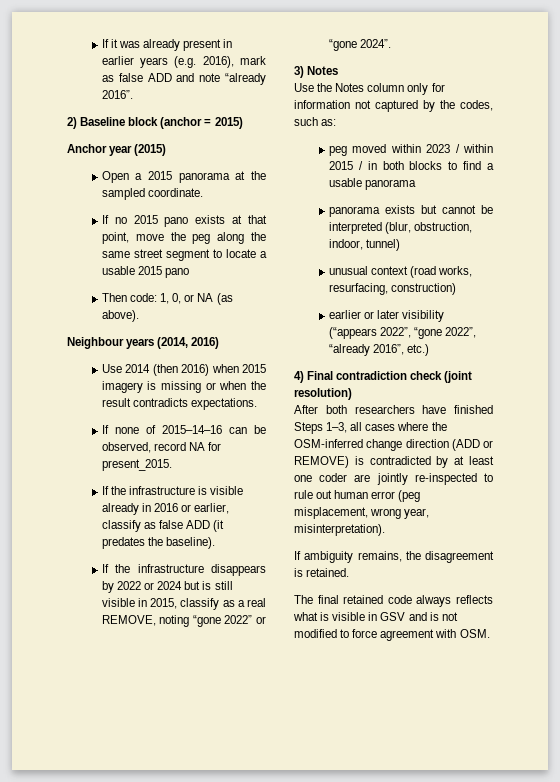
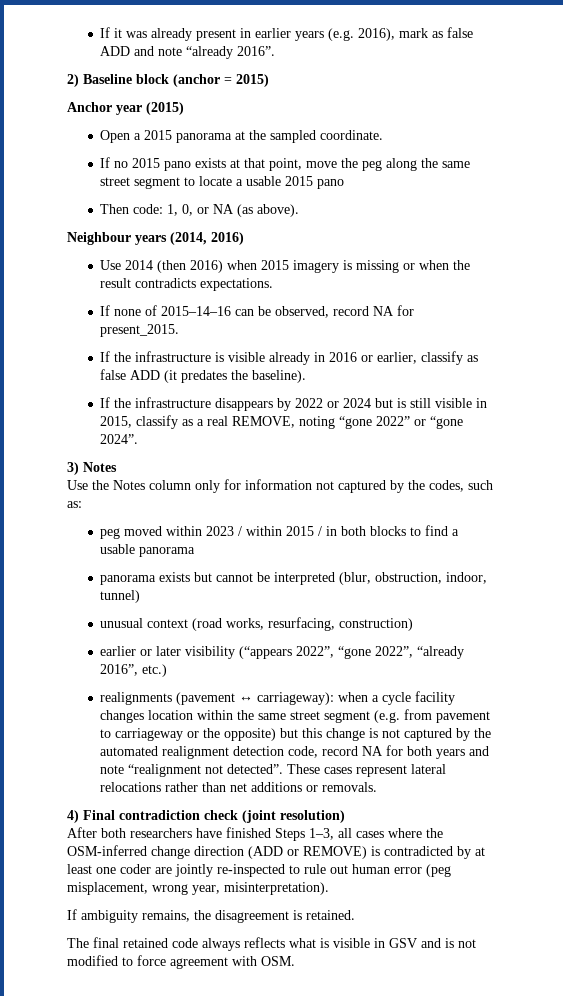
(430, 350) none -> [100,691,456,705] [100,709,491,723] [100,728,492,741] [100,745,490,759] [100,764,447,777] [100,782,378,792] // realignments (pavement ↔ carriageway): when a cycle facility changes location within the same street segment (e.g. from pavement to carriageway or the opposite) but this change is not captured by the automated realignment detection code, record NA for both years and note “realignment not detected”. These cases represent lateral relocations rather than net additions or removals.

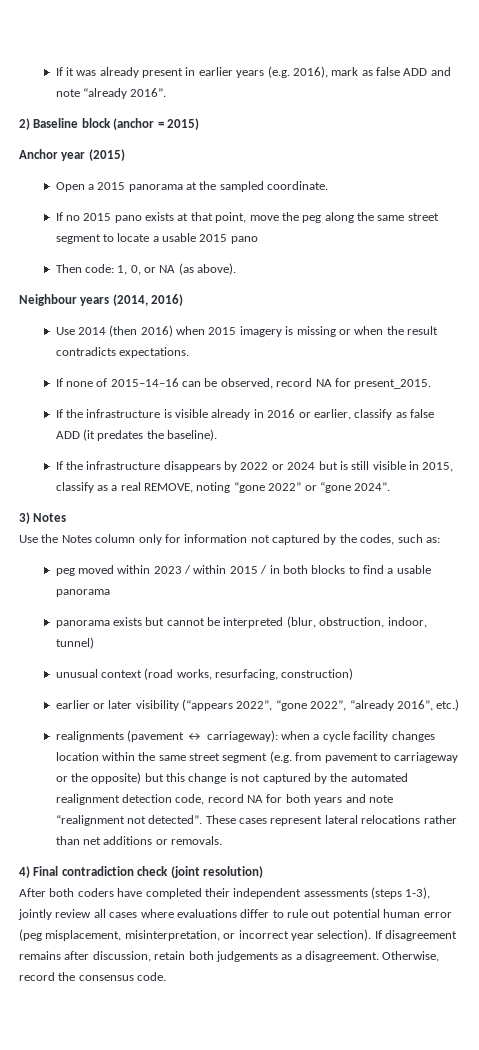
[130,827,443,841] [67,845,485,859] [67,864,285,877] researchers have finished Steps 1–3, all cases where the OSM-inferred change direction (ADD or REMOVE) is contradicted by at least one coder are jointly re-inspected -> [77,887,431,899] [18,909,270,920] coders have completed their independent assessments (steps 1-3), jointly review all cases where evaluations differ
(348, 869) none -> [332,909,380,920] potential
[152,882,329,895] [67,909,355,923] [67,937,476,951] [67,955,295,969] wrong year, misinterpretation). // If ambiguity remains, the disagreement is retained. // The final retained code always reflects what is visible in GSV and is not modified to force agreement with OSM. -> [124,929,457,941] [19,951,440,962] [19,972,167,981] misinterpretation, or incorrect year selection). If disagreement remains after discussion, retain both judgements as a disagreement. Otherwise, record the consensus code.

